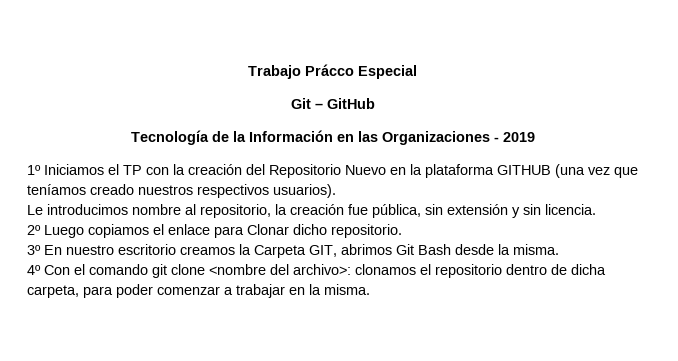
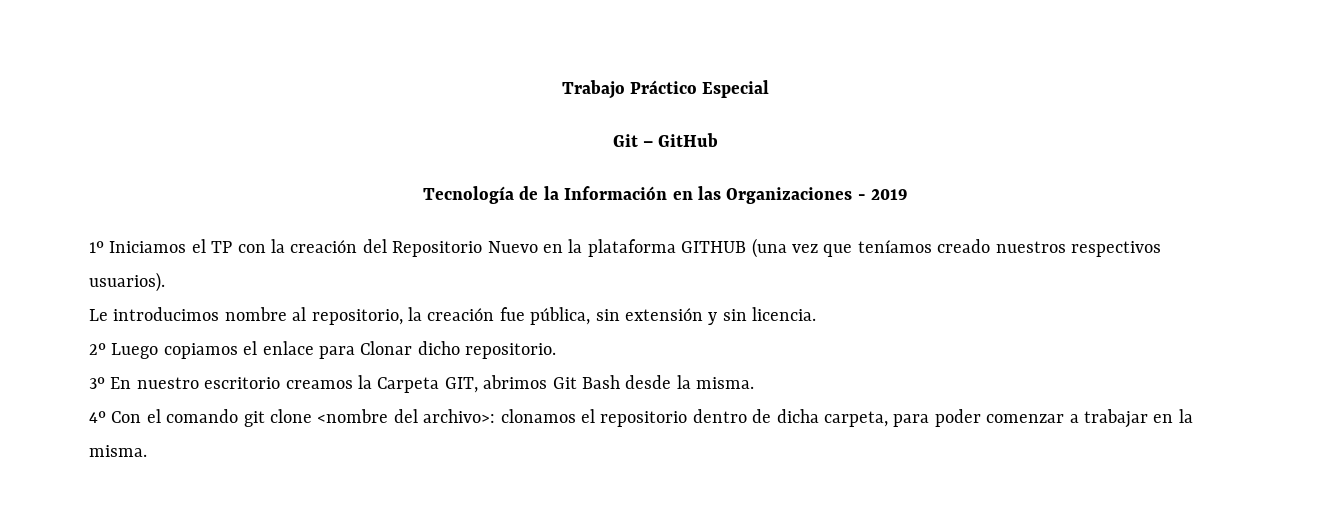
[305,64,354,76] Prácco -> [630,80,697,94] Práctico

